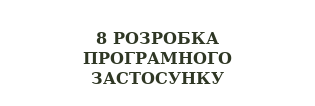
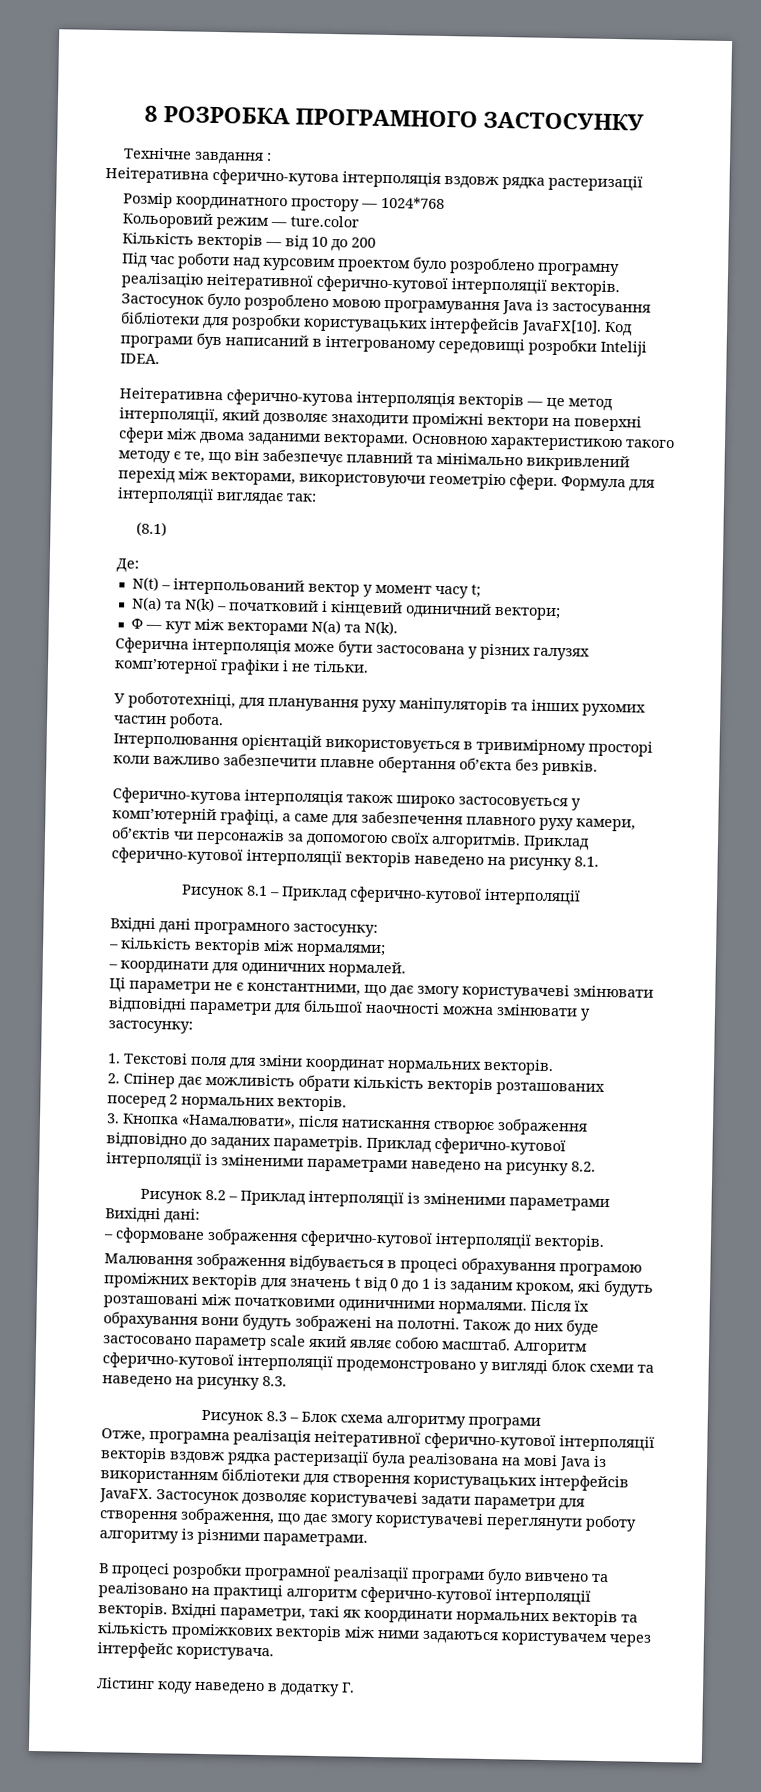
(224, 78) none -> [123,147,273,165] [105,167,643,192] [123,192,446,212] [122,212,360,230] [122,232,377,252] [122,252,621,277] [121,272,621,297] [121,292,652,317] [121,311,634,337] [120,332,648,357] [120,353,161,365] [119,387,614,412] [119,407,643,432] [118,427,676,452] [118,448,631,472] [118,467,656,492] [117,487,318,506] [135,521,167,537] [116,558,140,573] [132,576,482,599] [131,596,562,621] [131,618,399,636] [115,637,591,661] [114,657,370,676] [114,691,647,717] [114,712,225,730] [113,733,654,757] [113,753,599,776] [112,787,582,811] [112,807,637,832] [111,826,591,851] [111,847,600,871] [180,884,581,906] [110,917,379,937] [109,937,387,958] [108,960,407,978] [109,977,655,1001] [108,997,592,1021] [108,1020,194,1034] [108,1052,555,1076] [107,1072,606,1096] [107,1094,348,1112] [106,1113,589,1136] [106,1132,567,1156] [106,1152,597,1176] [140,1188,610,1212] [105,1207,201,1224] [103,1227,606,1252] [104,1252,643,1277] [104,1272,655,1297] [103,1292,590,1315] [103,1311,600,1336] [103,1335,589,1356] [102,1352,655,1376] [102,1375,288,1390] [201,1409,541,1430] [101,1428,656,1452] [100,1447,608,1471] [100,1468,630,1492] [99,1488,586,1511] [99,1507,638,1532] [99,1528,369,1547] [99,1562,610,1585] [98,1582,592,1606] [98,1602,639,1627] [97,1622,653,1647] [97,1642,275,1661] [96,1677,356,1697] // Технічне завдання : // Неітеративна сферично-кутова інтерполяція вздовж рядка растеризації // Розмір координатного простору — 1024*768 // Кольоровий режим — ture.color // Кількість векторів — від 10 до 200 // Під час роботи над курсовим проектом було розроблено програмну реалізацію неітеративної сферично-кутової інтерполяції векторів. Застосунок було розроблено мовою програмування Java із застосування бібліотеки для розробки користувацьких інтерфейсів JavaFX[10]. Код програми був написаний в інтегрованому середовищі розробки Inteliji IDEA. // Неітеративна сферично-кутова інтерполяція векторів — це метод інтерполяції, який дозволяє знаходити проміжні вектори на поверхні сфери між двома заданими векторами. Основною характеристикою такого методу є те, що він забезпечує плавний та мінімально викривлений перехід між векторами, використовуючи геометрію сфери. Формула для інтерполяції виглядає так: // (8.1) // Де: // N(t) – інтерпольований вектор у момент часу t; // N(a) та N(k) – початковий і кінцевий одиничний вектори; // Φ — кут між векторами N(a) та N(k). // Сферична інтерполяція може бути застосована у різних галузях комп’ютерної графіки і не тільки. // У робототехніці, для планування руху маніпуляторів та інших рухомих частин робота. // Інтерполювання орієнтацій використовується в тривимірному просторі коли важливо забезпечити плавне обертання об’єкта без ривків. // Сферично-кутова інтерполяція також широко застосовується у комп’ютерній графіці, а саме для забезпечення плавного руху камери, об’єктів чи персонажів за допомогою своїх алгоритмів. Приклад сферично-кутової інтерполяції векторів наведено на рисунку 8.1. // Рисунок 8.1 – Приклад сферично-кутової інтерполяції // Вхідні дані програмного застосунку: // – кількість векторів між нормалями; // – координати для одиничних нормалей. // Ці параметри не є константними, що дає змогу користувачеві змінювати відповідні параметри для більшої наочності можна змінювати у застосунку: // 1. Текстові поля для зміни координат нормальних векторів. // 2. Спінер дає можливість обрати кількість векторів розташованих посеред 2 нормальних векторів. // 3. Кнопка «Намалювати», після натискання створює зображення відповідно до заданих параметрів. Приклад сферично-кутової інтерполяції із зміненими параметрами наведено на рисунку 8.2. // Рисунок 8.2 – Приклад інтерполяції із зміненими параметрами // Вихідні дані: // – сформоване зображення сферично-кутової інтерполяції векторів. // Малювання зображення відбувається в процесі обрахування програмою проміжних векторів для значень t від 0 до 1 із заданим кроком, які будуть розташовані між початковими одиничними нормалями. Після їх обрахування вони будуть зображені на полотні. Також до них буде застосовано параметр scale який являє собою масштаб. Алгоритм сферично-кутової інтерполяції продемонстровано у вигляді блок схеми та наведено на рисунку 8.3. // Рисунок 8.3 – Блок схема алгоритму програми // Отже, програмна реалізація неітеративної сферично-кутової інтерполяції векторів вздовж рядка растеризації була реалізована на мові Java із використанням бібліотеки для створення користувацьких інтерфейсів JavaFX. Застосунок дозволяє користувачеві задати параметри для створення зображення, що дає змогу користувачеві переглянути роботу алгоритму із різними параметрами. // В процесі розробки програмної реалізації програми було вивчено та реалізовано на практиці алгоритм сферично-кутової інтерполяції векторів. Вхідні параметри, такі як координати нормальних векторів та кількість проміжкових векторів між ними задаються користувачем через інтерфейс користувача. // Лістинг коду наведено в додатку Г.

